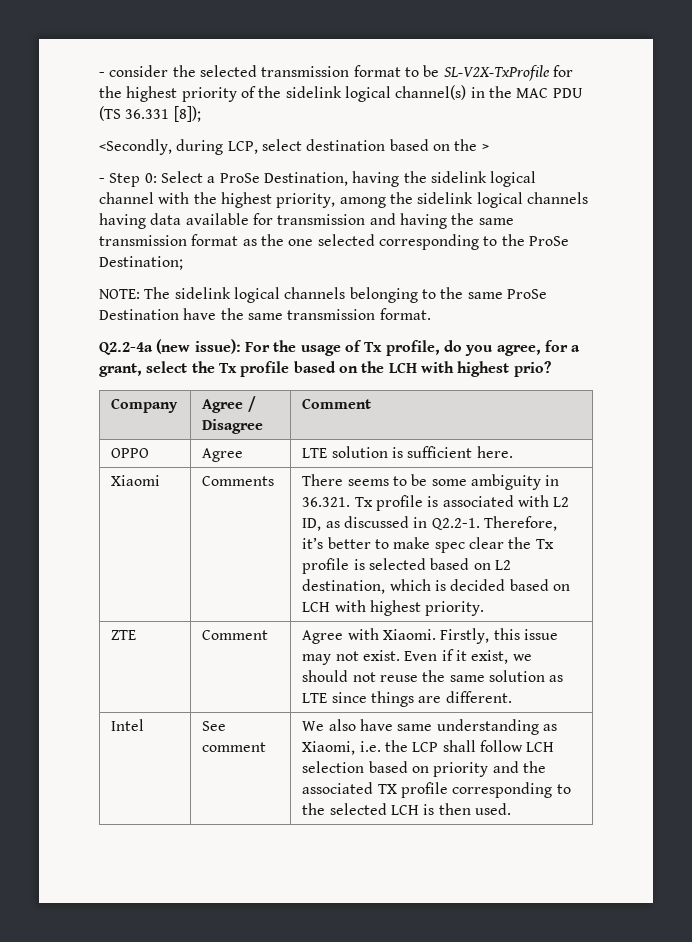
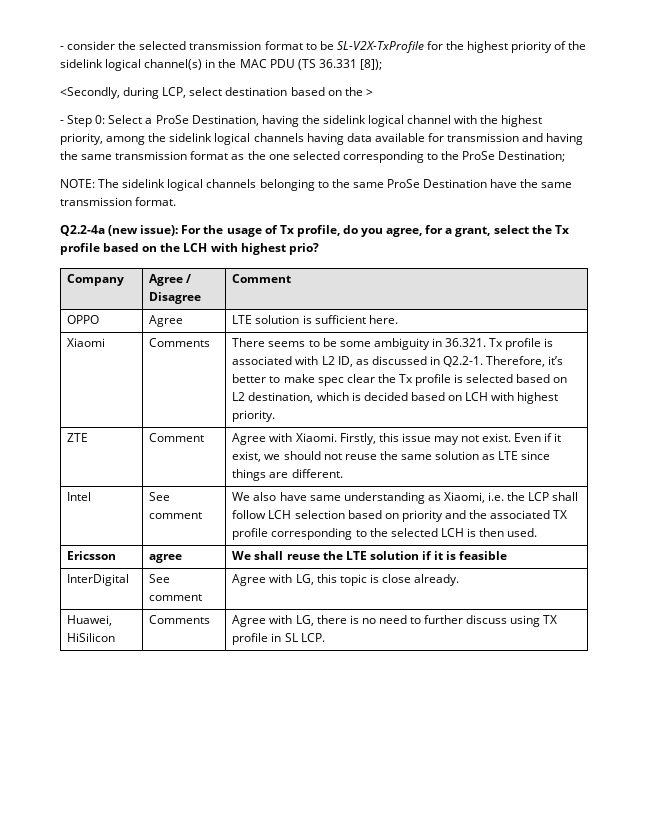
(511, 809) none -> [67,551,117,560] [149,554,183,563] [232,551,508,560] [67,574,130,586] [149,574,171,583] [149,594,203,601] [232,574,460,586] [67,615,113,626] [67,633,116,642] [149,615,211,624] [232,615,558,627] [232,633,325,645] // Ericsson | agree | We shall reuse the LTE solution if it is feasible // InterDigital | See comment | Agree with LG, this topic is close already. // Huawei, HiSilicon | Comments | Agree with LG, there is no need to further discuss using TX profile in SL LCP.

